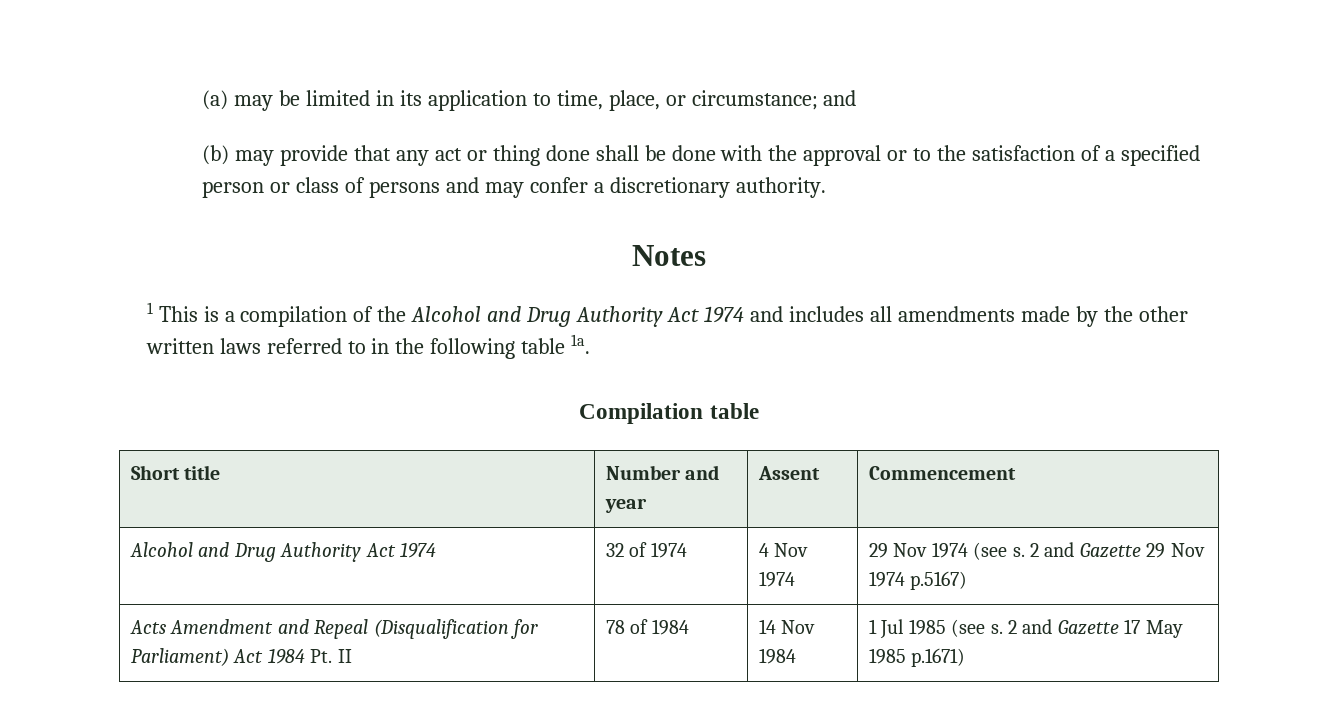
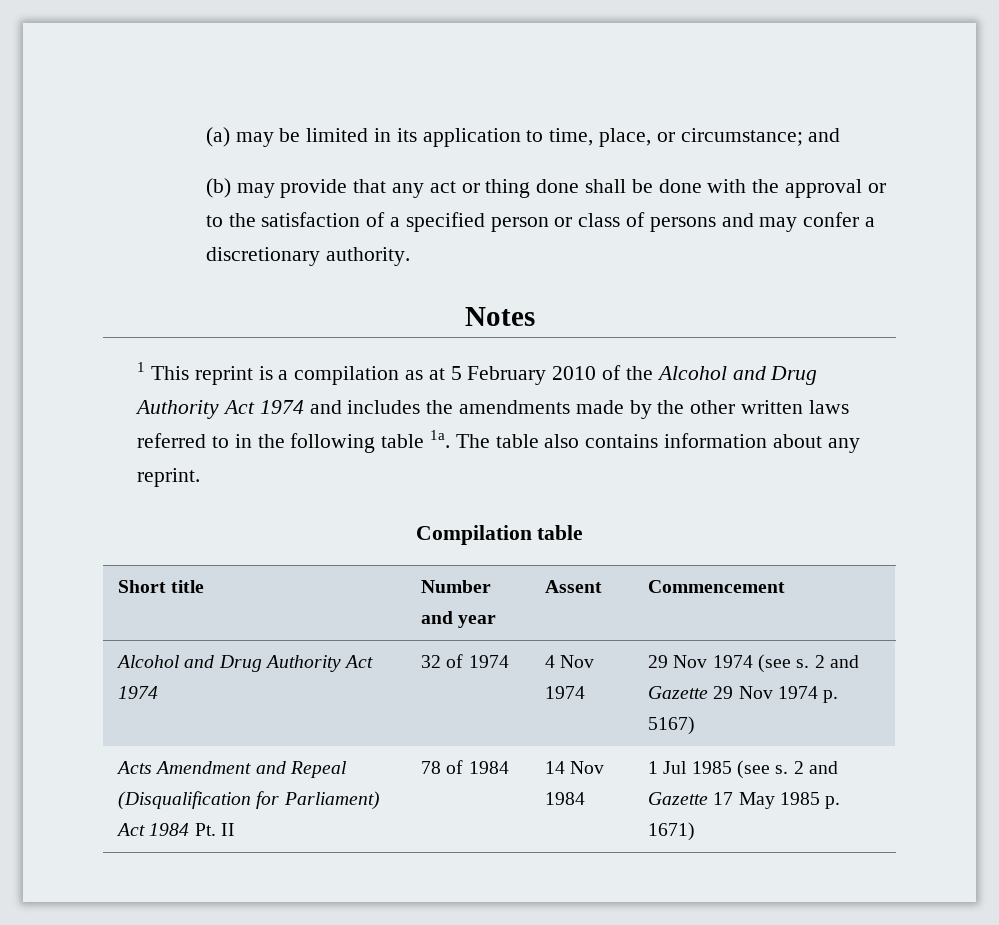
(198, 314) none -> [194,366,253,385] reprint
(348, 316) none -> [405,366,597,385] as at 5 February 2010
[869,306,892,322] all -> [426,400,454,414] the
(591, 344) none -> [455,433,860,453] [137,468,201,487] The table also contains information about any reprint.
[910,571,968,590] p.5167) -> [823,690,839,703] [648,716,696,735] p. 5167)
[911,648,966,667] p.1671) -> [825,796,841,809] [648,822,696,841] p. 1671)

